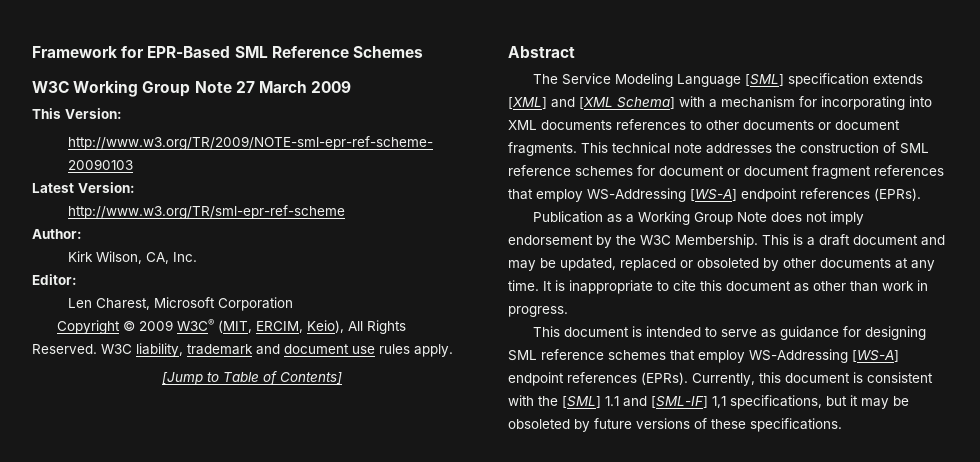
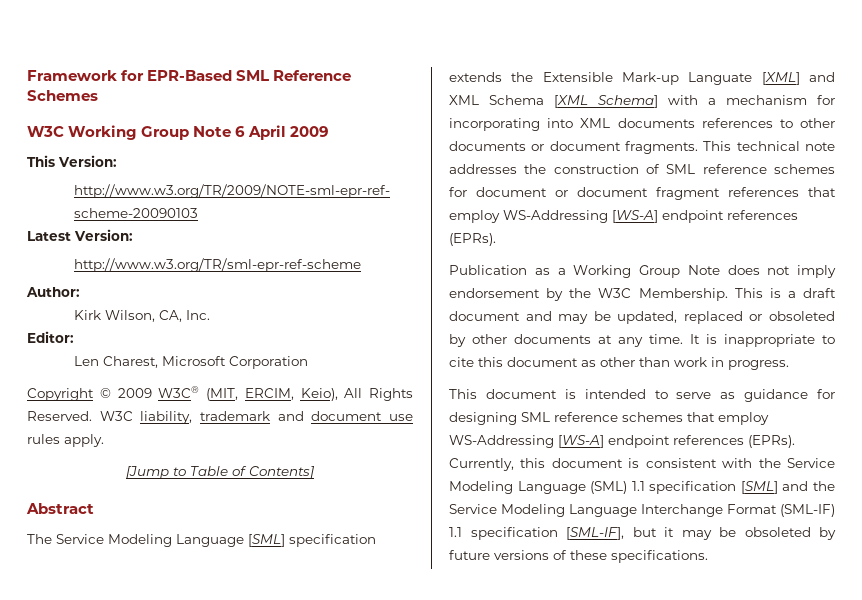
[235,81,307,93] 27 March -> [235,125,287,140] 6 April
[508,97,575,109] [XML] and -> [511,72,835,85] [449,95,544,105] the Extensible Mark-up Languate [XML] and XML Schema
[562,395,822,409] [SML] 1.1 and [SML-IF] 1,1 specifications, -> [787,458,835,468] [449,481,835,494] [449,504,835,517] [449,527,624,540] Service Modeling Language (SML) 1.1 specification [SML] and the Service Modeling Language Interchange Format (SML-IF) 1.1 specification [SML-IF],

